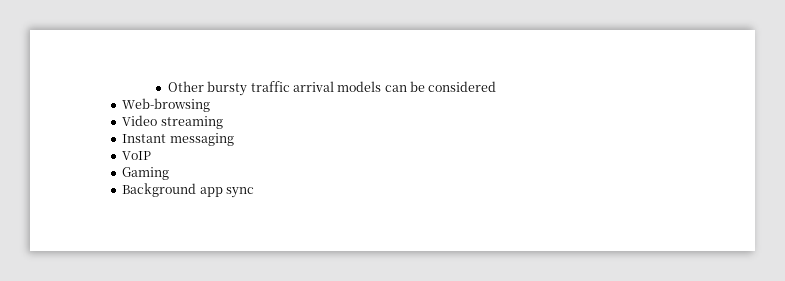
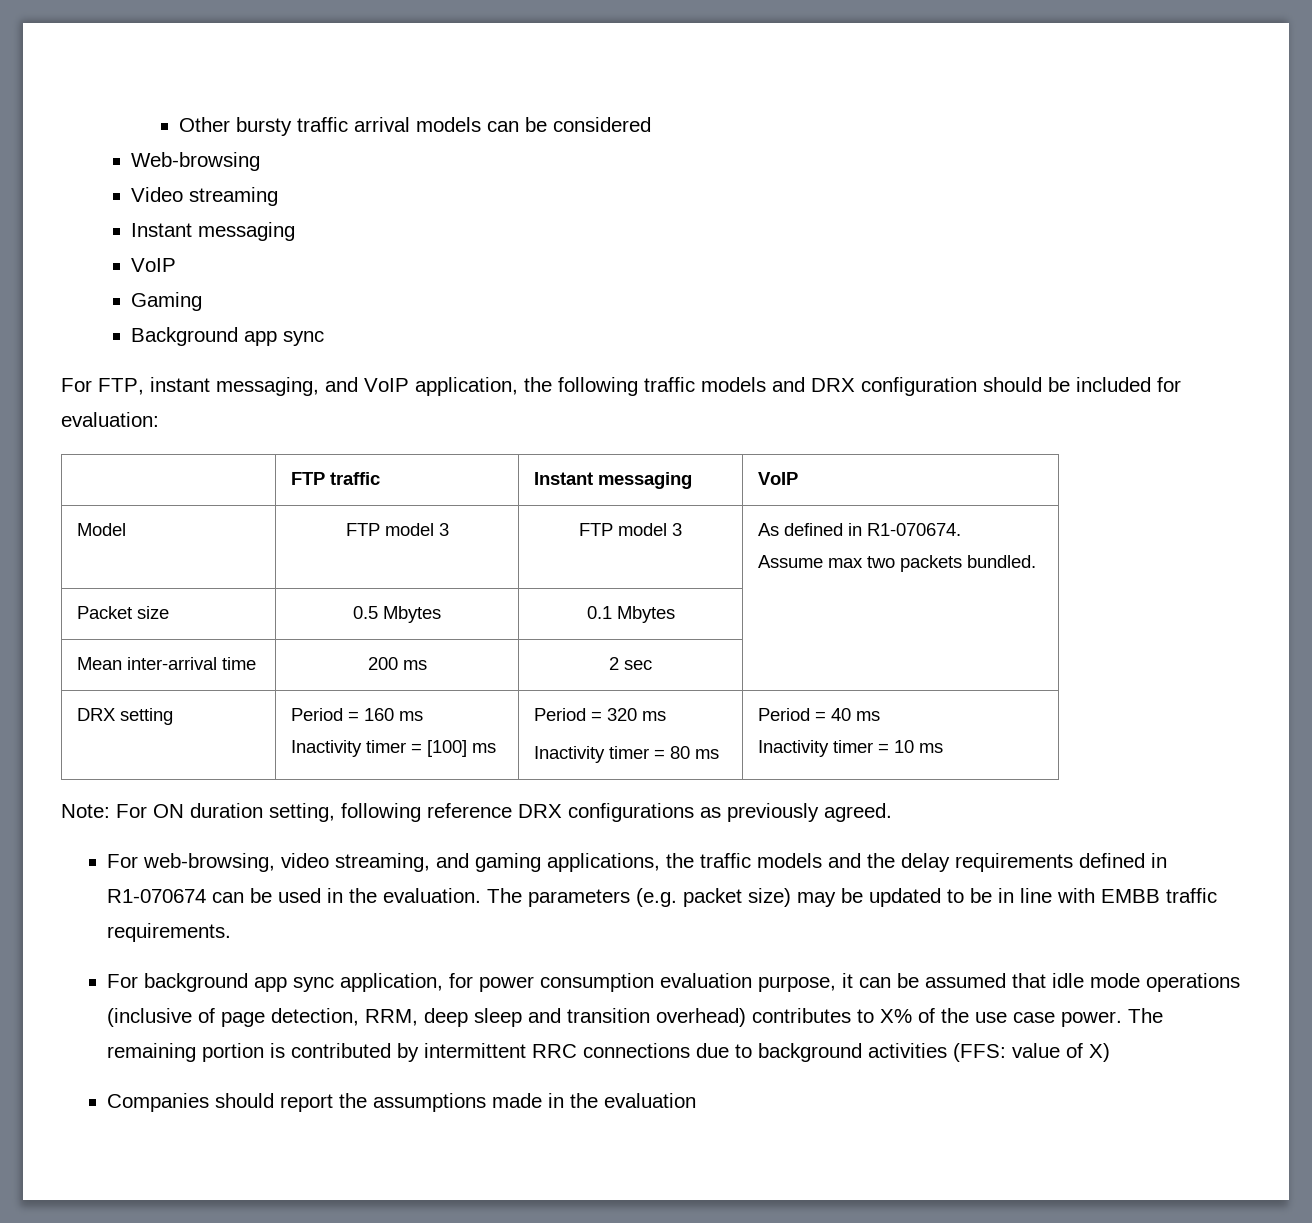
(254, 192) none -> [61,377,1181,396] [61,412,159,427] [290,472,380,485] [533,472,692,489] [757,472,798,485] [76,523,126,536] [345,523,449,536] [579,523,682,536] [757,523,961,536] [757,555,1036,572] [76,606,169,619] [353,606,441,623] [586,606,675,623] [76,657,256,670] [367,657,427,670] [609,657,652,670] [76,708,173,725] [290,708,423,721] [290,740,496,757] [533,708,666,721] [533,746,719,763] [757,708,880,721] [757,740,943,757] [61,803,892,822] [107,853,1168,872] [107,888,1218,907] [107,923,232,942] [107,973,1241,992] [107,1008,1164,1027] [107,1043,1111,1062] [107,1093,697,1112] // For FTP, instant messaging, and VoIP application, the following traffic models and DRX configuration should be included for evaluation: // | FTP traffic | Instant messaging | VoIP // Model | FTP model 3 | FTP model 3 | As defined in R1-070674. // Assume max two packets bundled. // Packet size | 0.5 Mbytes | 0.1 Mbytes | // Mean inter-arrival time | 200 ms | 2 sec | // DRX setting | Period = 160 ms // Inactivity timer = [100] ms | Period = 320 ms // Inactivity timer = 80 ms | Period = 40 ms // Inactivity timer = 10 ms // Note: For ON duration setting, following reference DRX configurations as previously agreed. // For web-browsing, video streaming, and gaming applications, the traffic models and the delay requirements defined in R1-070674 can be used in the evaluation. The parameters (e.g. packet size) may be updated to be in line with EMBB traffic requirements. // For background app sync application, for power consumption evaluation purpose, it can be assumed that idle mode operations (inclusive of page detection, RRM, deep sleep and transition overhead) contributes to X% of the use case power. The remaining portion is contributed by intermittent RRC connections due to background activities (FFS: value of X) // Companies should report the assumptions made in the evaluation

